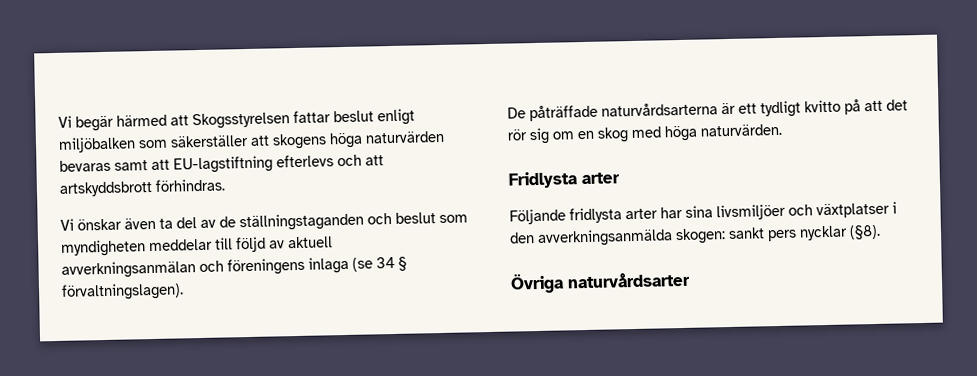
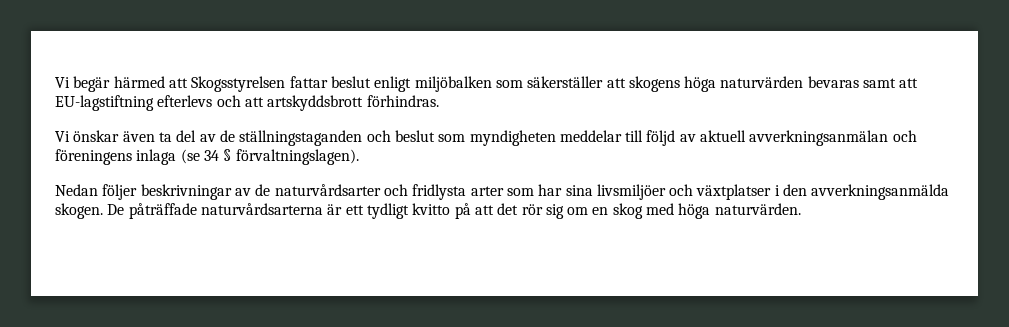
(184, 291) none -> [55,184,950,200] [55,203,103,219] Nedan följer beskrivningar av de naturvårdsarter och fridlysta arter som har sina livsmiljöer och växtplatser i den avverkningsanmälda skogen.
[508,171,620,189] [509,201,897,225] [509,224,881,247] [510,271,691,294] // Fridlysta arter // Följande fridlysta arter har sina livsmiljöer och växtplatser i den avverkningsanmälda skogen: sankt pers nycklar (§8). // Övriga naturvårdsarter -> (801, 209) none

